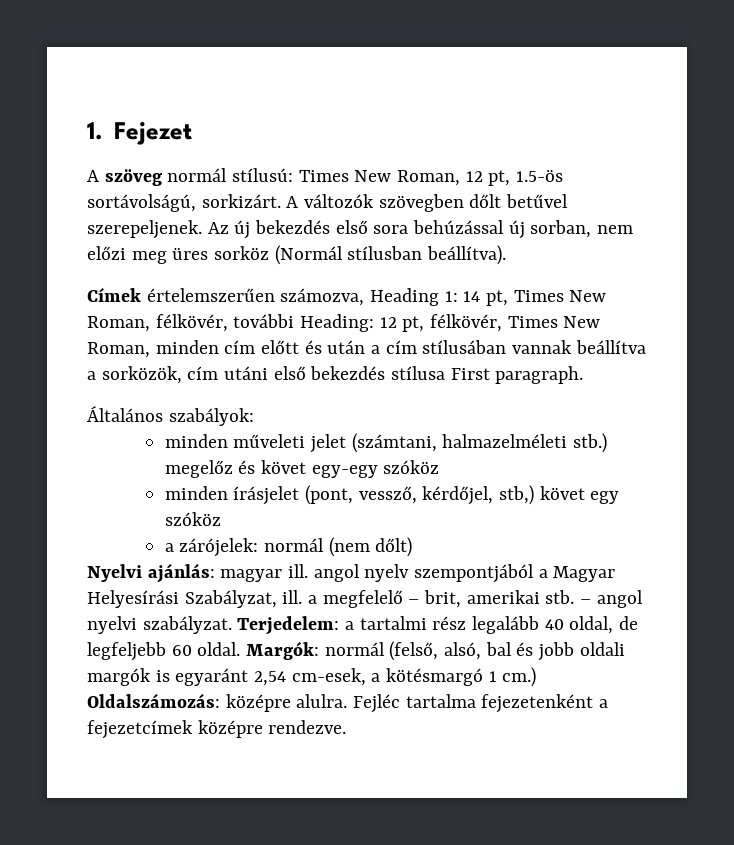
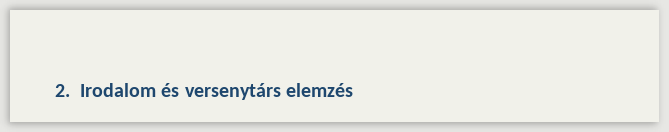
[87,121,193,145] [87,168,564,186] [87,194,569,212] [87,220,634,239] [87,245,507,265] [87,287,607,306] [87,314,601,332] [87,340,646,358] [87,366,584,384] [87,406,254,426] [164,433,608,453] [164,460,440,478] [164,485,620,505] [164,512,221,526] [164,537,413,557] [87,563,616,583] [87,590,643,608] [87,616,639,635] [87,641,625,661] [87,667,537,687] [87,693,609,713] [87,720,347,739] 1. Fejezet // A szöveg normál stílusú: Times New Roman, 12 pt, 1.5-ös sortávolságú, sorkizárt. A változók szövegben dőlt betűvel szerepeljenek. Az új bekezdés első sora behúzással új sorban, nem előzi meg üres sorköz (Normál stílusban beállítva). // Címek értelemszerűen számozva, Heading 1: 14 pt, Times New Roman, félkövér, további Heading: 12 pt, félkövér, Times New Roman, minden cím előtt és után a cím stílusában vannak beállítva a sorközök, cím utáni első bekezdés stílusa First paragraph. // Általános szabályok: // minden műveleti jelet (számtani, halmazelméleti stb.) megelőz és követ egy-egy szóköz // minden írásjelet (pont, vessző, kérdőjel, stb,) követ egy szóköz // a zárójelek: normál (nem dőlt) // Nyelvi ajánlás: magyar ill. angol nyelv szempontjából a Magyar Helyesírási Szabályzat, ill. a megfelelő – brit, amerikai stb. – angol nyelvi szabályzat. Terjedelem: a tartalmi rész legalább 40 oldal, de legfeljebb 60 oldal. Margók: normál (felső, alsó, bal és jobb oldali margók is egyaránt 2,54 cm-esek, a kötésmargó 1 cm.) Oldalszámozás: középre alulra. Fejléc tartalma fejezetenként a fejezetcímek középre rendezve. -> [55,83,353,100] 2. Irodalom és versenytárs elemzés

